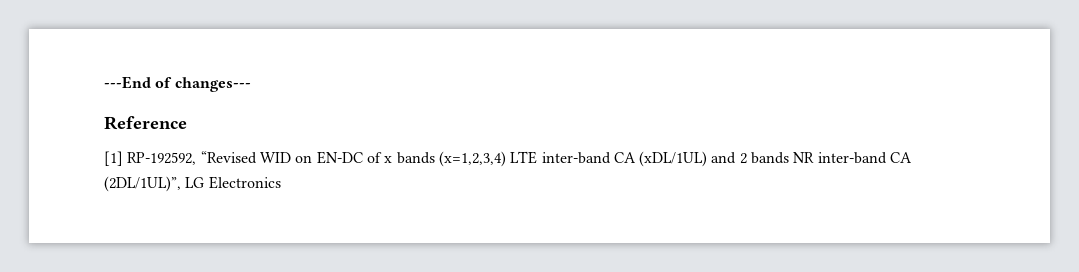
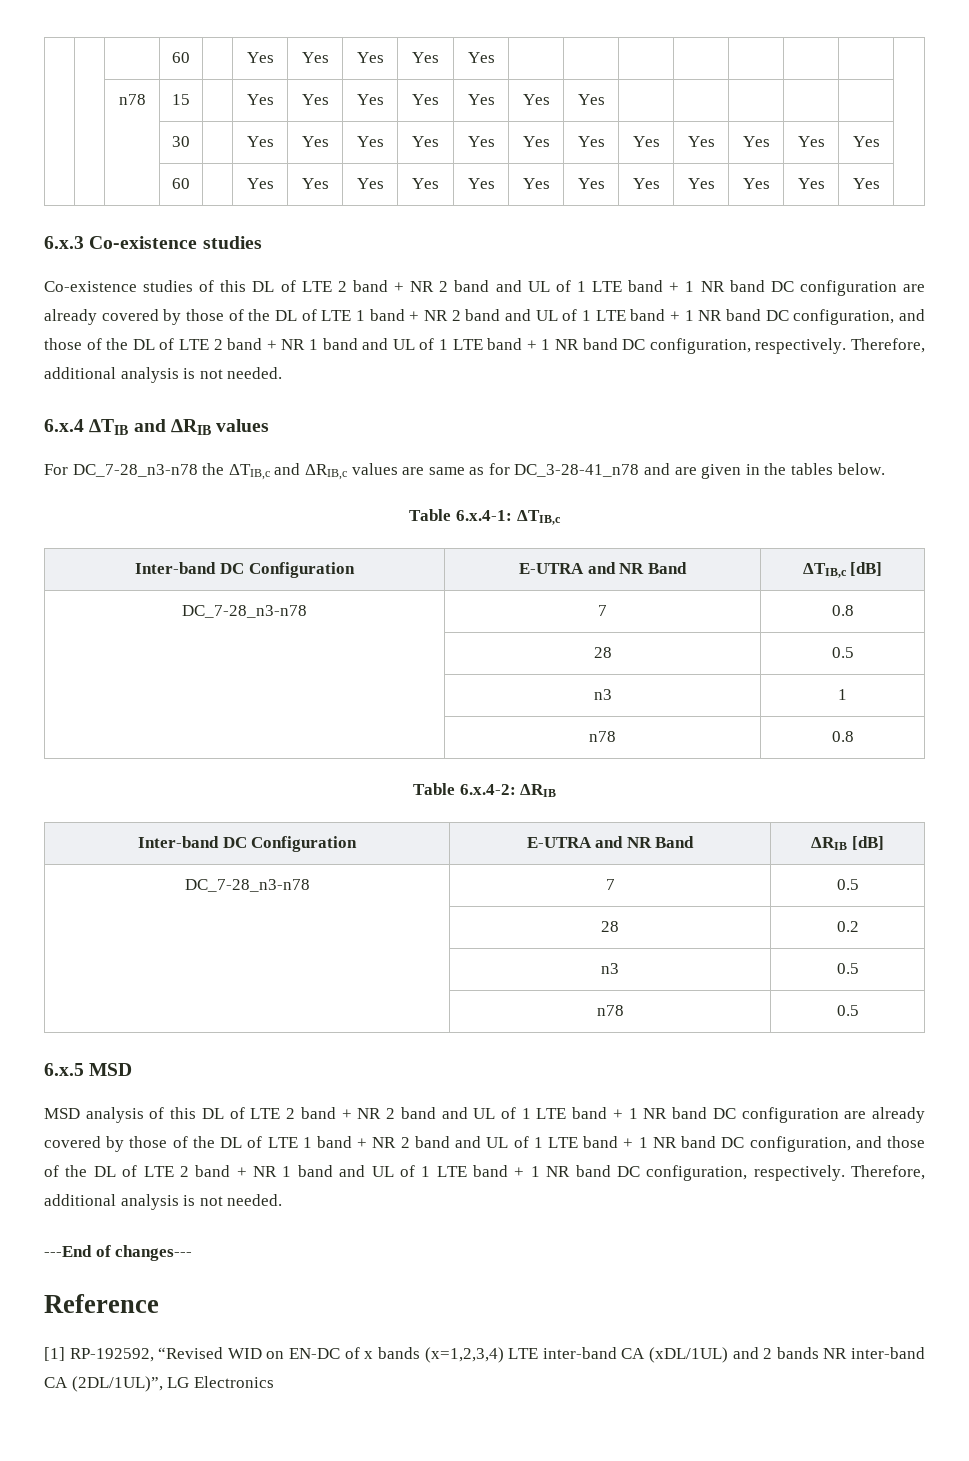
(104, 82) none -> [172,52,190,63] [246,52,274,63] [301,52,329,63] [356,52,384,63] [412,52,439,63] [467,52,495,63] [118,94,146,105] [172,94,190,105] [246,94,274,105] [301,94,329,105] [356,94,384,105] [412,94,439,105] [467,94,495,105] [522,94,550,105] [577,94,605,105] [172,136,190,147] [246,136,274,147] [301,136,329,147] [356,136,384,147] [412,136,439,147] [467,136,495,147] [522,136,550,147] [577,136,605,147] [632,136,660,147] [687,136,715,147] [742,136,770,147] [797,136,825,147] [852,136,880,147] [172,178,190,189] [246,178,274,189] [301,178,329,189] [356,178,384,189] [412,178,439,189] [467,178,495,189] [522,178,550,189] [577,178,605,189] [632,178,660,189] [687,178,715,189] [742,178,770,189] [797,178,825,189] [852,178,880,189] [44,236,262,249] [44,280,926,296] [44,309,925,325] [44,338,926,354] [44,367,283,383] [44,419,270,435] [44,463,885,480] [409,509,561,525] [135,562,355,578] [519,562,687,574] [802,562,883,578] [182,605,307,618] [598,605,607,616] [831,605,854,616] [593,647,612,658] [831,647,854,658] [593,689,612,700] [838,689,847,700] [589,731,616,742] [831,731,854,742] [412,783,557,797] [137,836,358,852] [526,836,695,848] [811,836,884,850] [184,879,310,892] [605,879,615,890] [836,879,859,890] [601,921,619,932] [836,921,859,932] [601,963,619,974] [836,963,859,974] [596,1005,624,1016] [836,1005,859,1016] [44,1063,133,1076] [44,1107,926,1123] [44,1136,925,1152] [44,1165,925,1181] [44,1194,283,1210] | | | 60 | | Yes | Yes | Yes | Yes | Yes | | | | | | | | // | | n78 | 15 | | Yes | Yes | Yes | Yes | Yes | Yes | Yes | | | | | | // | | | 30 | | Yes | Yes | Yes | Yes | Yes | Yes | Yes | Yes | Yes | Yes | Yes | Yes | // | | | 60 | | Yes | Yes | Yes | Yes | Yes | Yes | Yes | Yes | Yes | Yes | Yes | Yes | // 6.x.3 Co-existence studies // Co-existence studies of this DL of LTE 2 band + NR 2 band and UL of 1 LTE band + 1 NR band DC configuration are already covered by those of the DL of LTE 1 band + NR 2 band and UL of 1 LTE band + 1 NR band DC configuration, and those of the DL of LTE 2 band + NR 1 band and UL of 1 LTE band + 1 NR band DC configuration, respectively. Therefore, additional analysis is not needed. // 6.x.4 ∆TIB and ∆RIB values // For DC_7-28_n3-n78 the ΔTIB,c and ΔRIB,c values are same as for DC_3-28-41_n78 and are given in the tables below. // Table 6.x.4-1: ΔTIB,c // Inter-band DC Configuration | E-UTRA and NR Band | ΔTIB,c [dB] // DC_7-28_n3-n78 | 7 | 0.8 // | 28 | 0.5 // | n3 | 1 // | n78 | 0.8 // Table 6.x.4-2: ΔRIB // Inter-band DC Configuration | E-UTRA and NR Band | ΔRIB [dB] // DC_7-28_n3-n78 | 7 | 0.5 // | 28 | 0.2 // | n3 | 0.5 // | n78 | 0.5 // 6.x.5 MSD // MSD analysis of this DL of LTE 2 band + NR 2 band and UL of 1 LTE band + 1 NR band DC configuration are already covered by those of the DL of LTE 1 band + NR 2 band and UL of 1 LTE band + 1 NR band DC configuration, and those of the DL of LTE 2 band + NR 1 band and UL of 1 LTE band + 1 NR band DC configuration, respectively. Therefore, additional analysis is not needed. //

